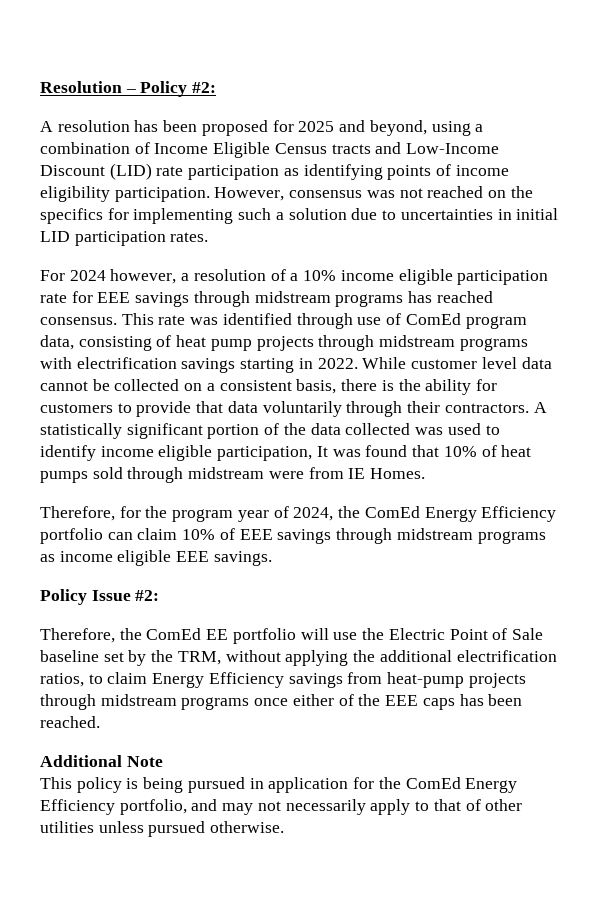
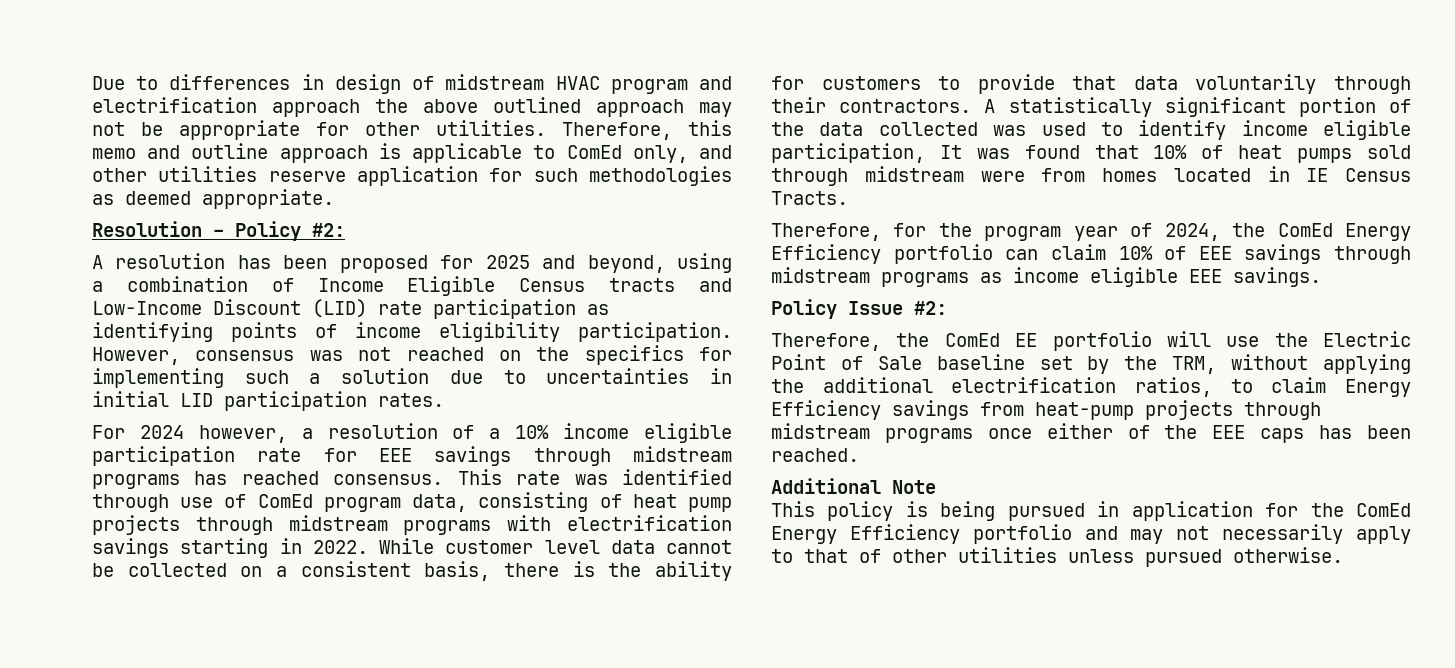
(40, 87) none -> [92,74,732,94] [92,97,732,117] [92,120,732,140] [92,143,732,163] [92,166,732,186] [92,189,334,209] Due to differences in design of midstream HVAC program and electrification approach the above outlined approach may not be appropriate for other utilities. Therefore, this memo and outline approach is applicable to ComEd only, and other utilities reserve application for such methodologies as deemed appropriate. //
[348,468,426,479] IE Homes. -> [1102,166,1411,182] [771,191,848,205] homes located in IE Census Tracts.
[119,799,187,815] portfolio, -> [972,524,1072,544] portfolio

